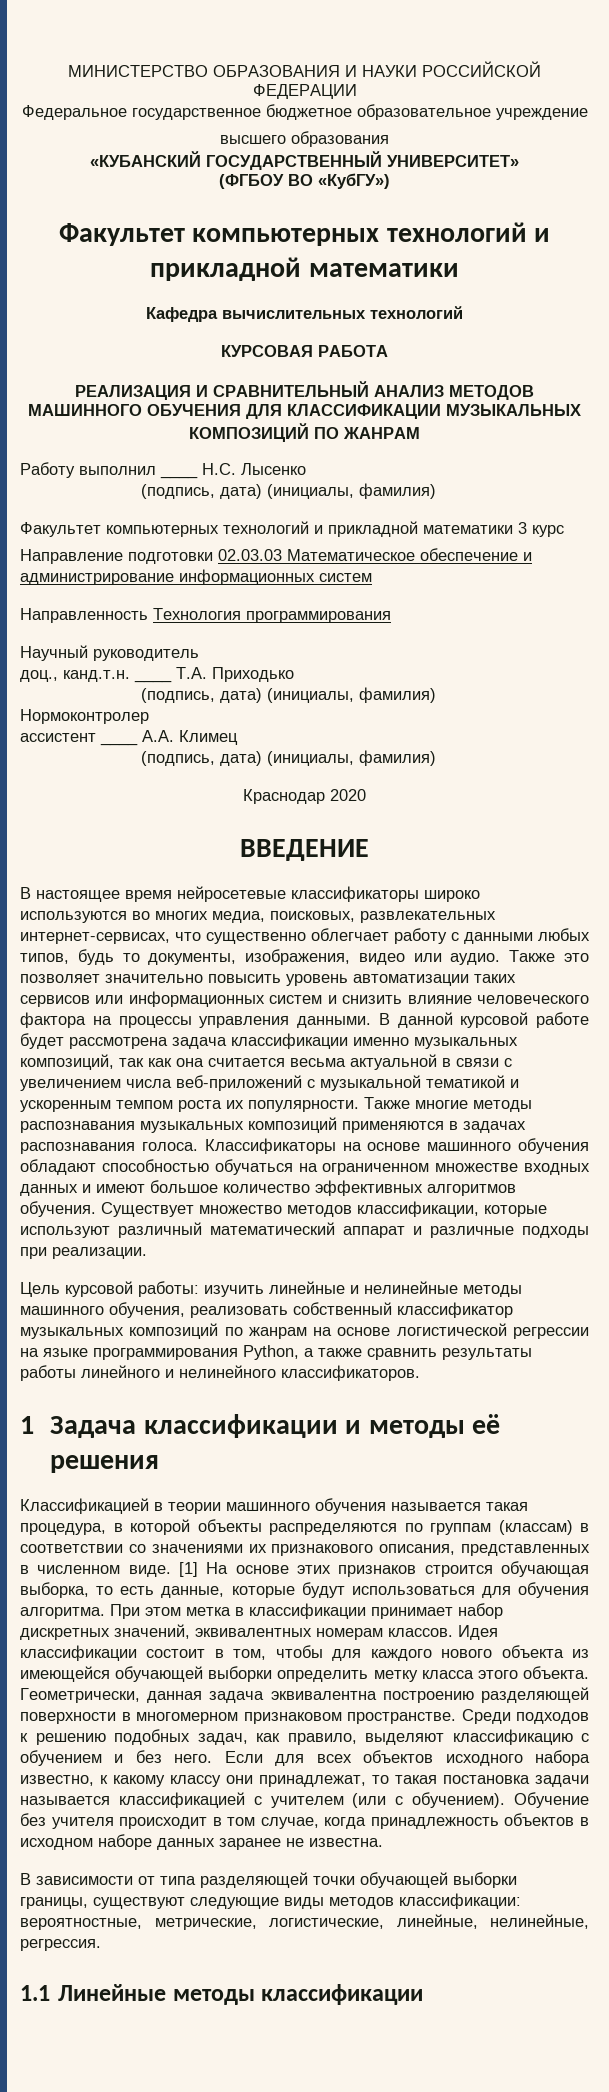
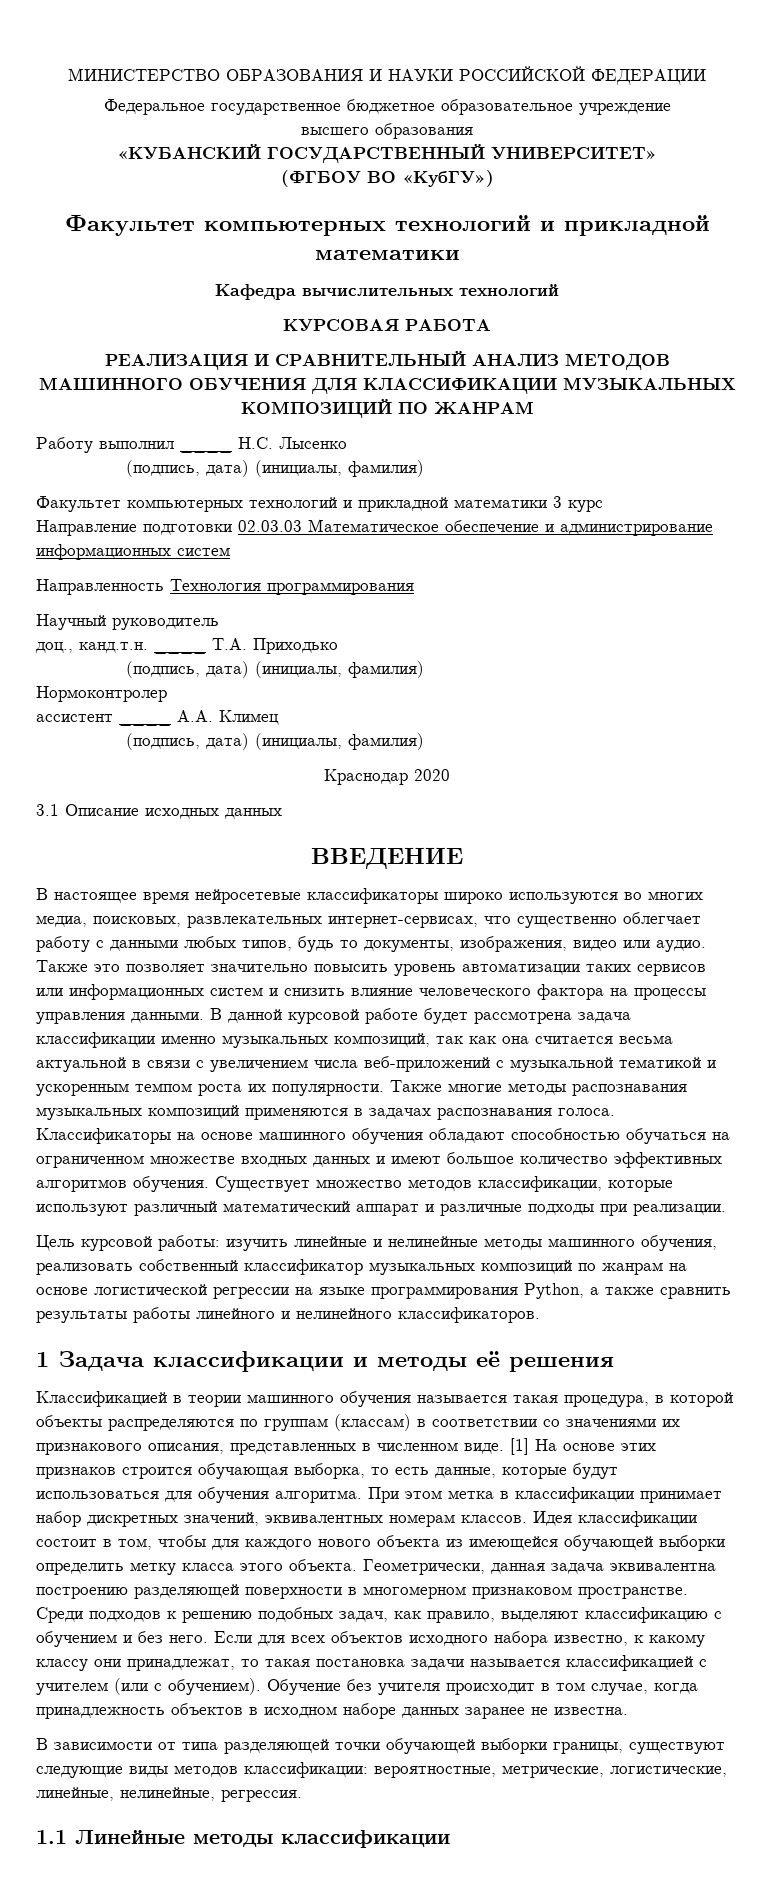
(366, 795) none -> [36,804,282,819] // 3.1 Описание исходных данных

